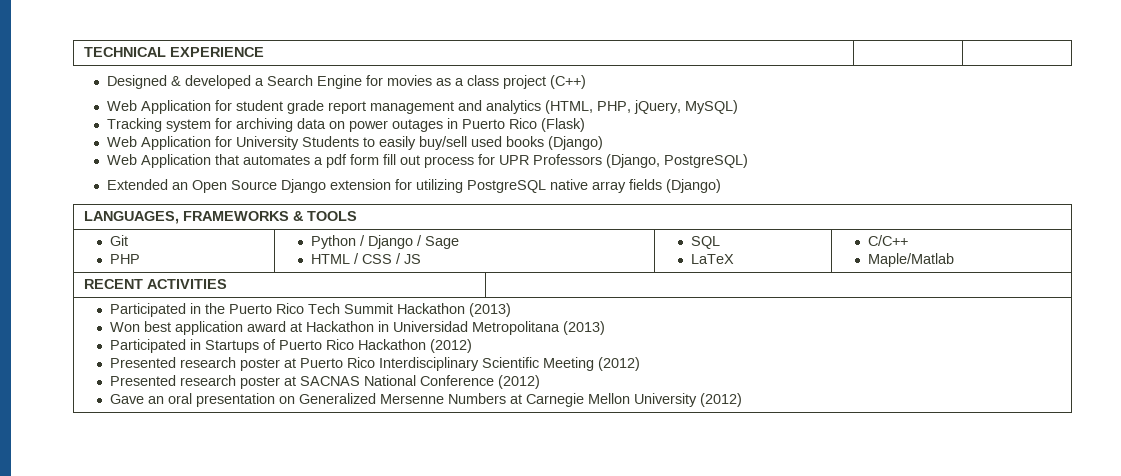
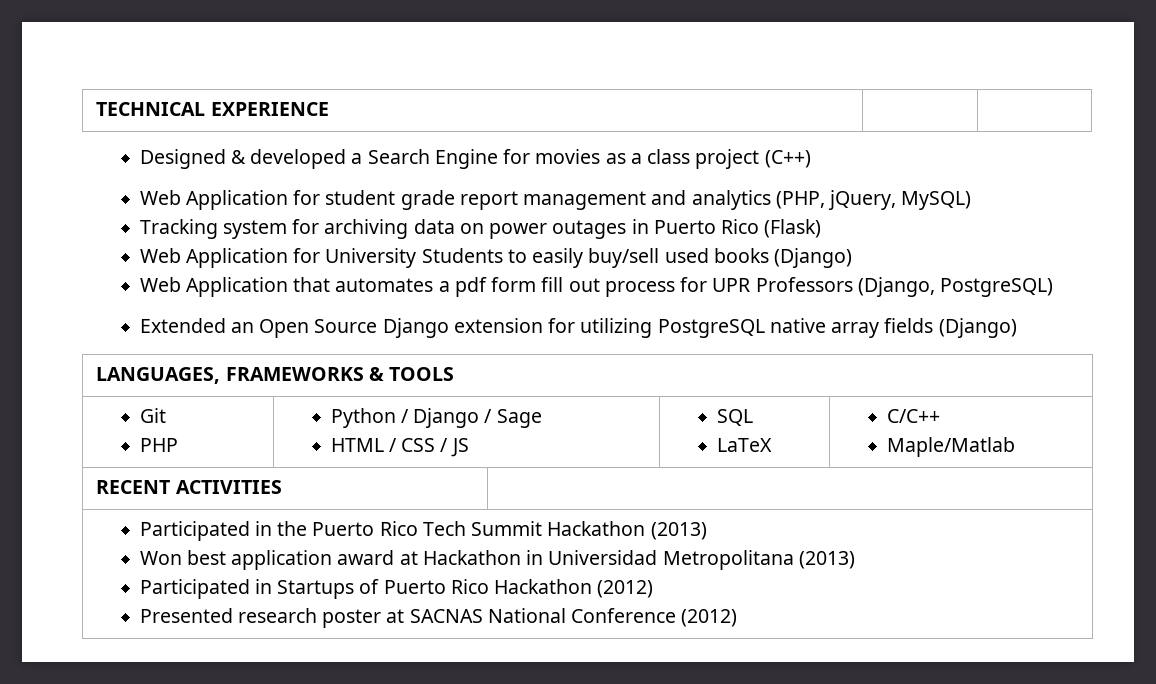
[545,100,632,114] (HTML, PHP, -> [775,191,825,209] (PHP,
[110,357,641,371] // Presented research poster at Puerto Rico Interdisciplinary Scientific Meeting (2012) -> (654, 589) none
[110,393,743,407] // Gave an oral presentation on Generalized Mersenne Numbers at Carnegie Mellon University (2012) -> (738, 618) none

